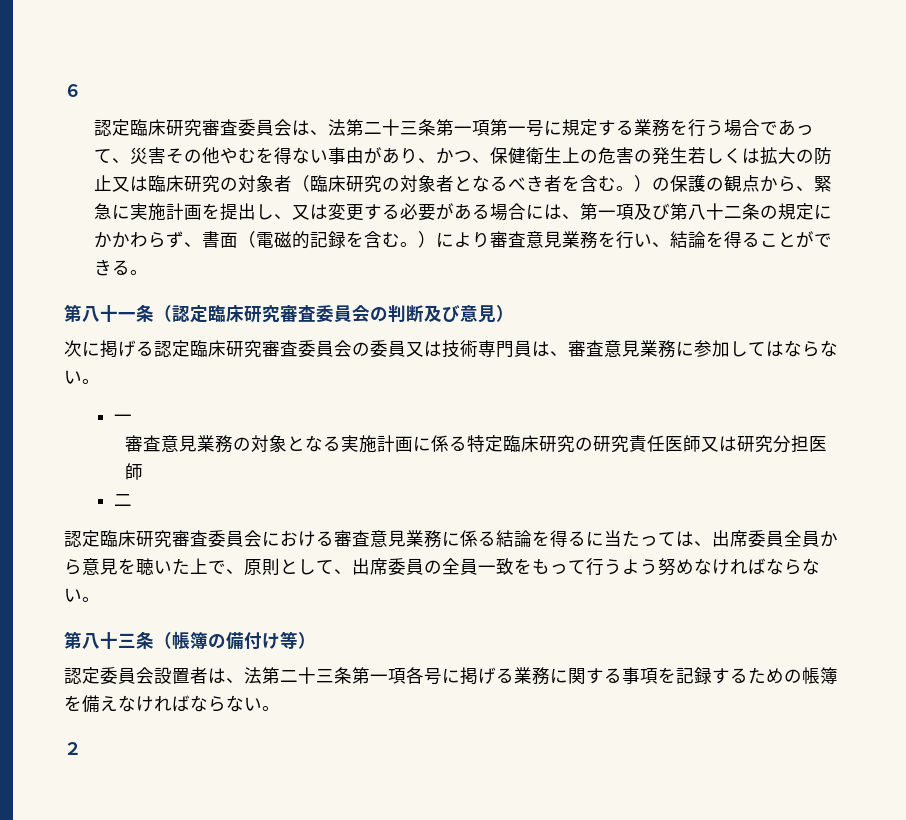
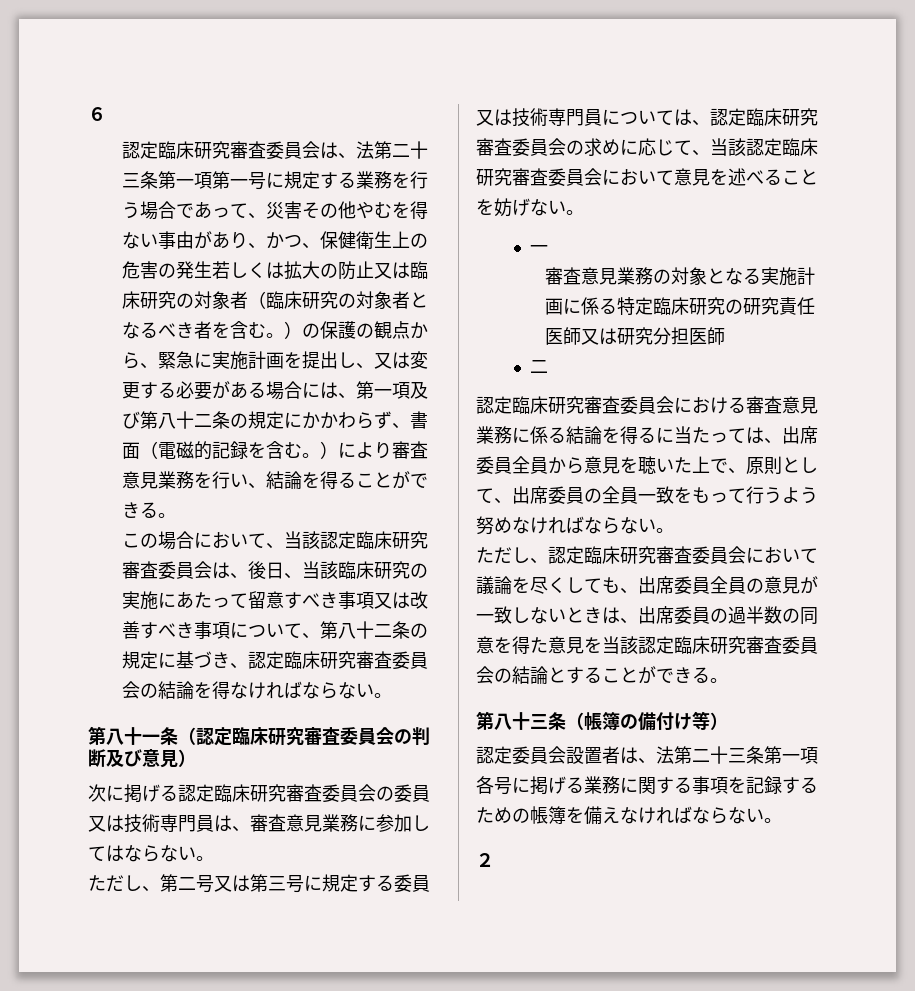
(149, 272) none -> [122,531,429,550] [122,561,429,579] [122,591,429,610] [122,621,429,639] [122,651,429,669] [122,681,393,699] // この場合において、当該認定臨床研究審査委員会は、後日、当該臨床研究の実施にあたって留意すべき事項又は改善すべき事項について、第八十二条の規定に基づき、認定臨床研究審査委員会の結論を得なければならない。
(100, 381) none -> [88,874,430,893] [476,108,818,127] [476,138,818,156] [476,168,818,186] [476,198,584,217] // ただし、第二号又は第三号に規定する委員又は技術専門員については、認定臨床研究審査委員会の求めに応じて、当該認定臨床研究審査委員会において意見を述べることを妨げない。
(100, 599) none -> [476,546,818,564] [476,576,818,594] [476,606,818,625] [476,636,818,654] [476,666,728,684] // ただし、認定臨床研究審査委員会において議論を尽くしても、出席委員全員の意見が一致しないときは、出席委員の過半数の同意を得た意見を当該認定臨床研究審査委員会の結論とすることができる。

